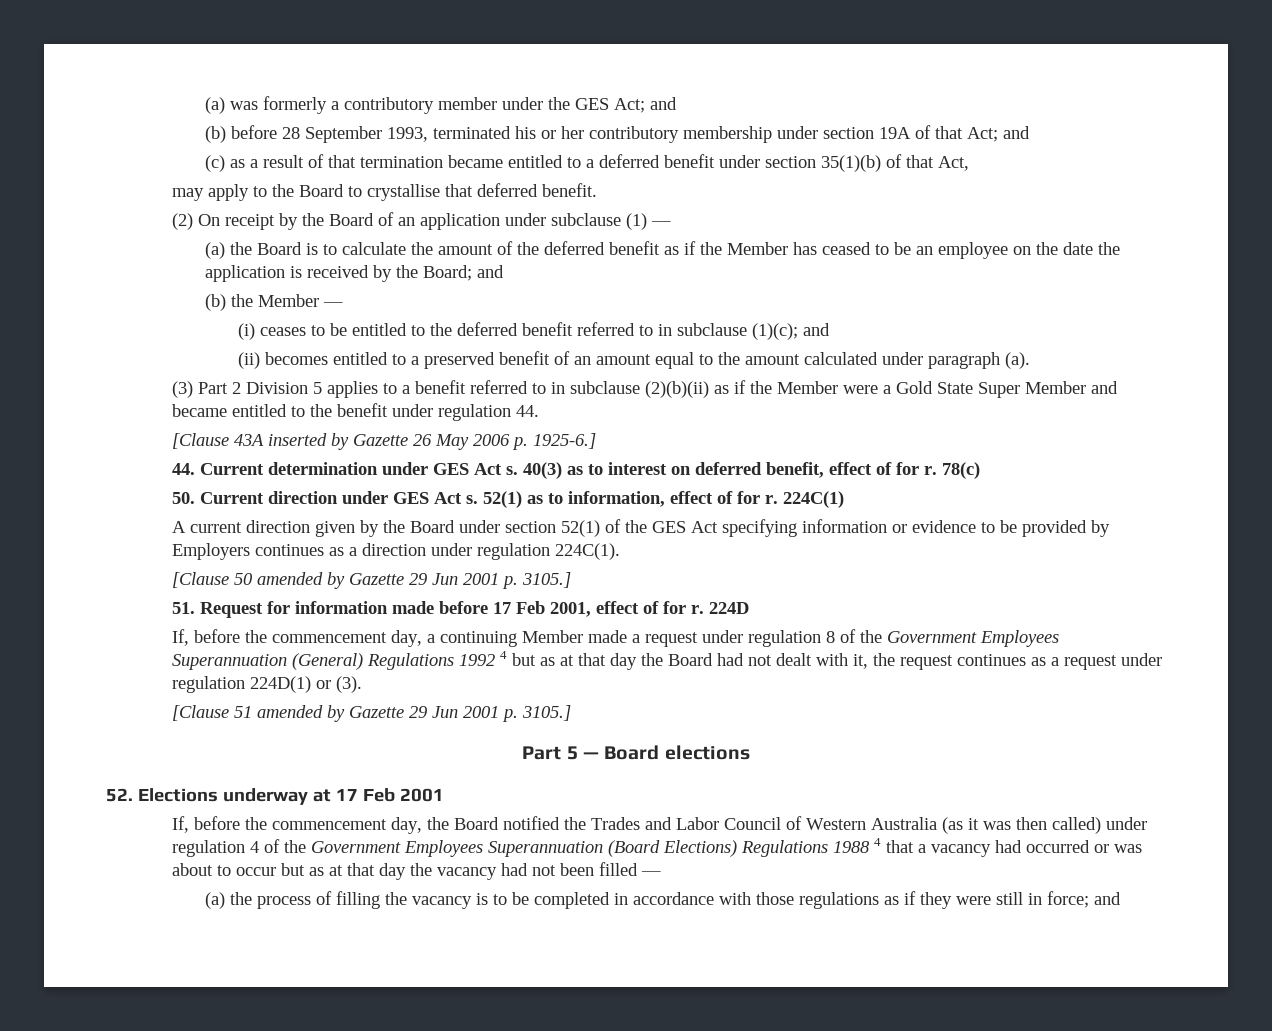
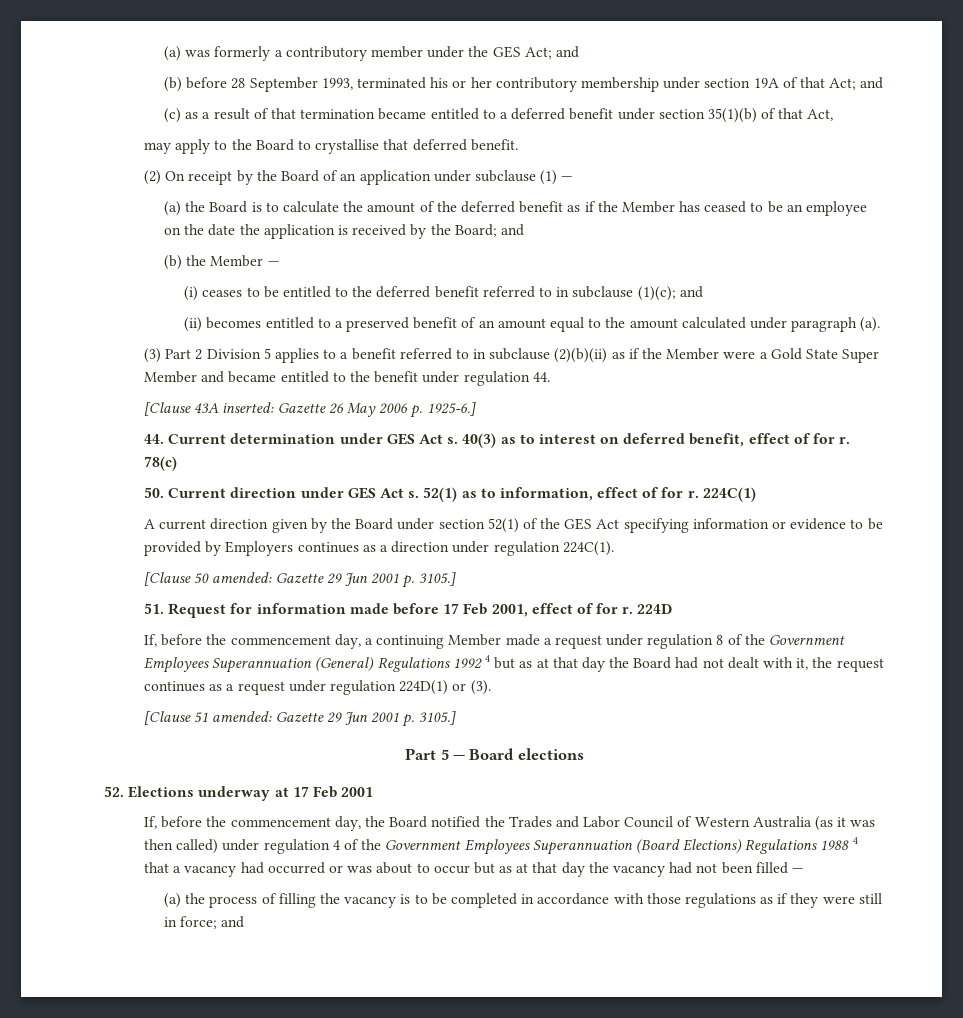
[268,433,350,450] inserted by -> [222,402,275,413] inserted:
[257,572,346,589] amended by -> [212,572,273,583] amended:
[257,705,346,722] amended by -> [212,711,273,722] amended:

